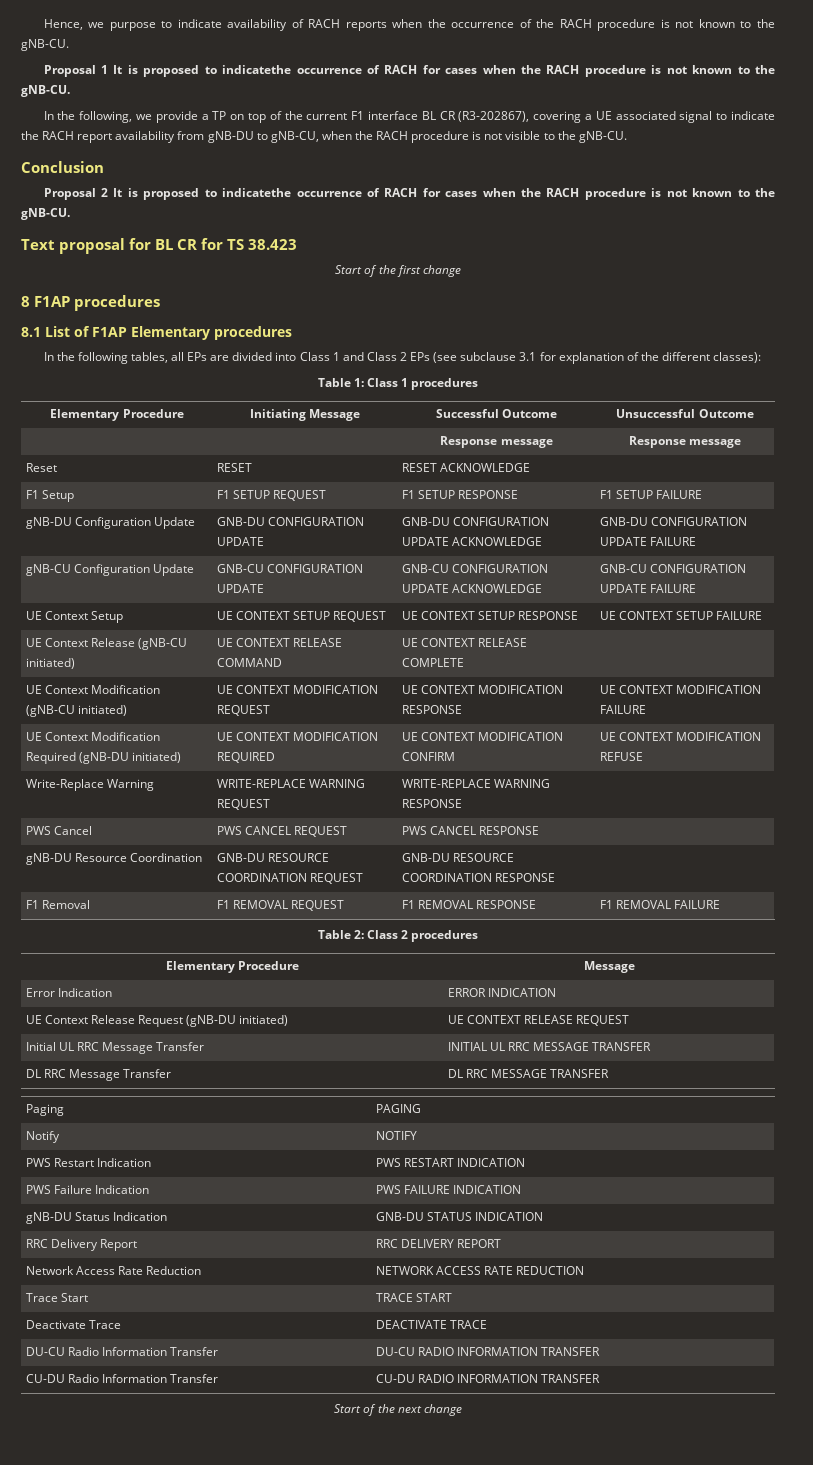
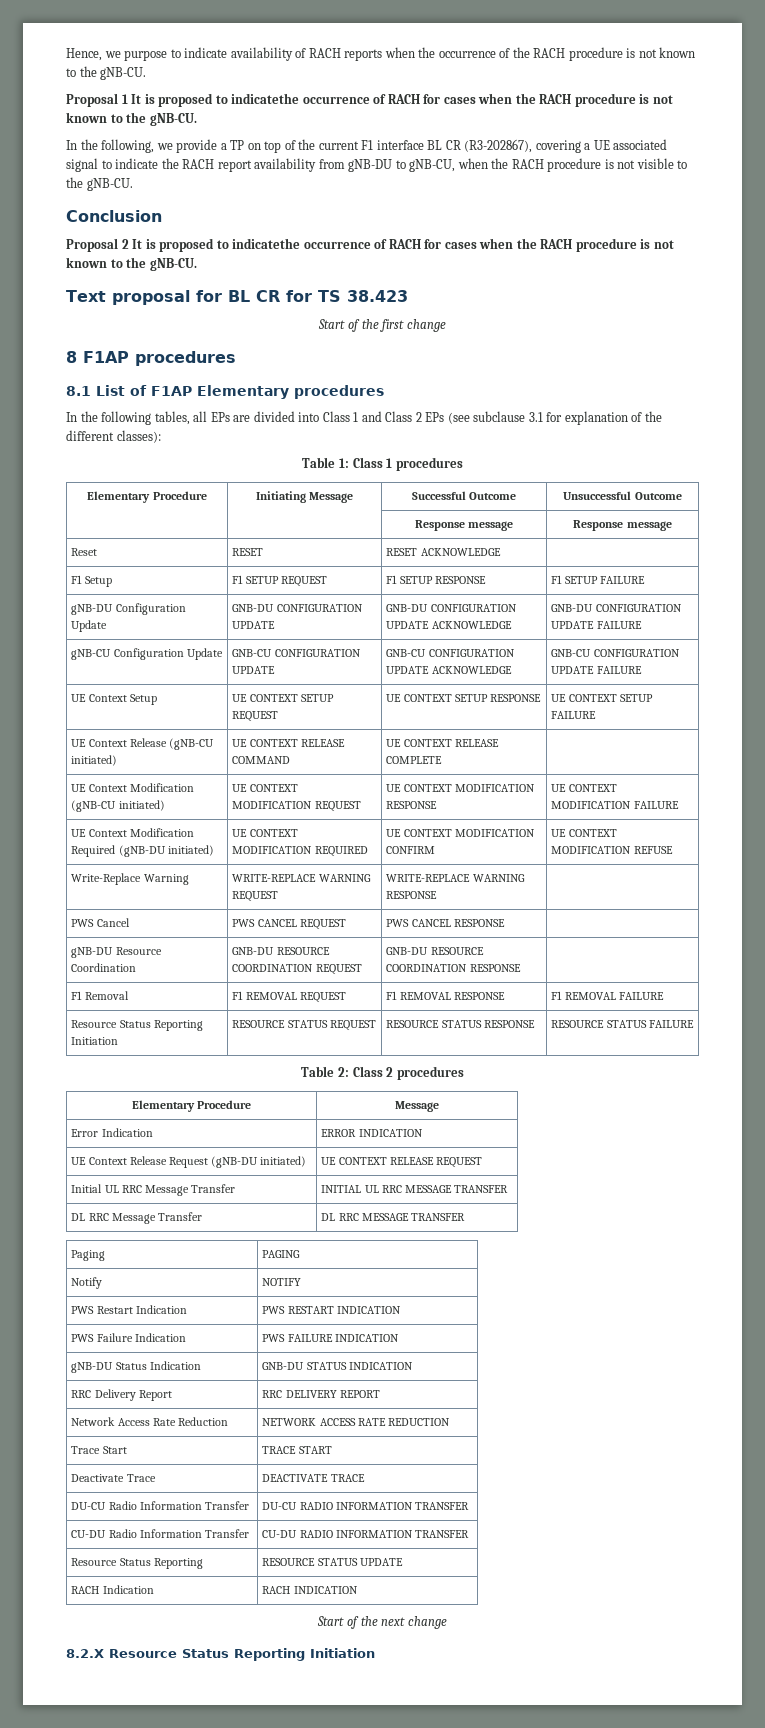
(720, 904) none -> [71,1020,203,1031] [71,1037,119,1045] [232,1020,376,1031] [386,1020,535,1028] [551,1020,694,1028] // Resource Status Reporting Initiation | RESOURCE STATUS REQUEST | RESOURCE STATUS RESPONSE | RESOURCE STATUS FAILURE
(601, 1378) none -> [71,1558,203,1569] [262,1558,403,1566] [71,1585,154,1594] [262,1586,358,1594] // Resource Status Reporting | RESOURCE STATUS UPDATE // RACH Indication | RACH INDICATION
(462, 1410) none -> [66,1648,375,1661] // 8.2.X Resource Status Reporting Initiation

